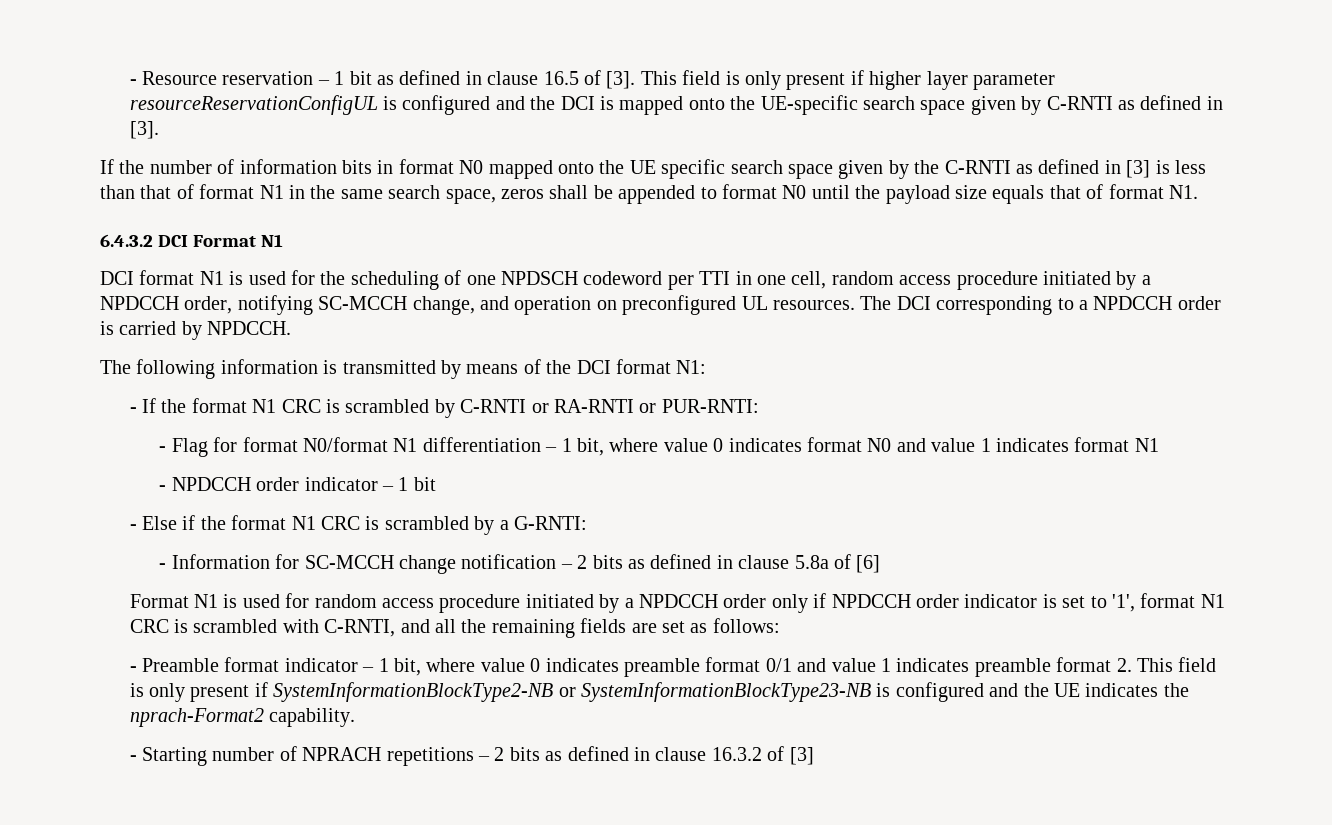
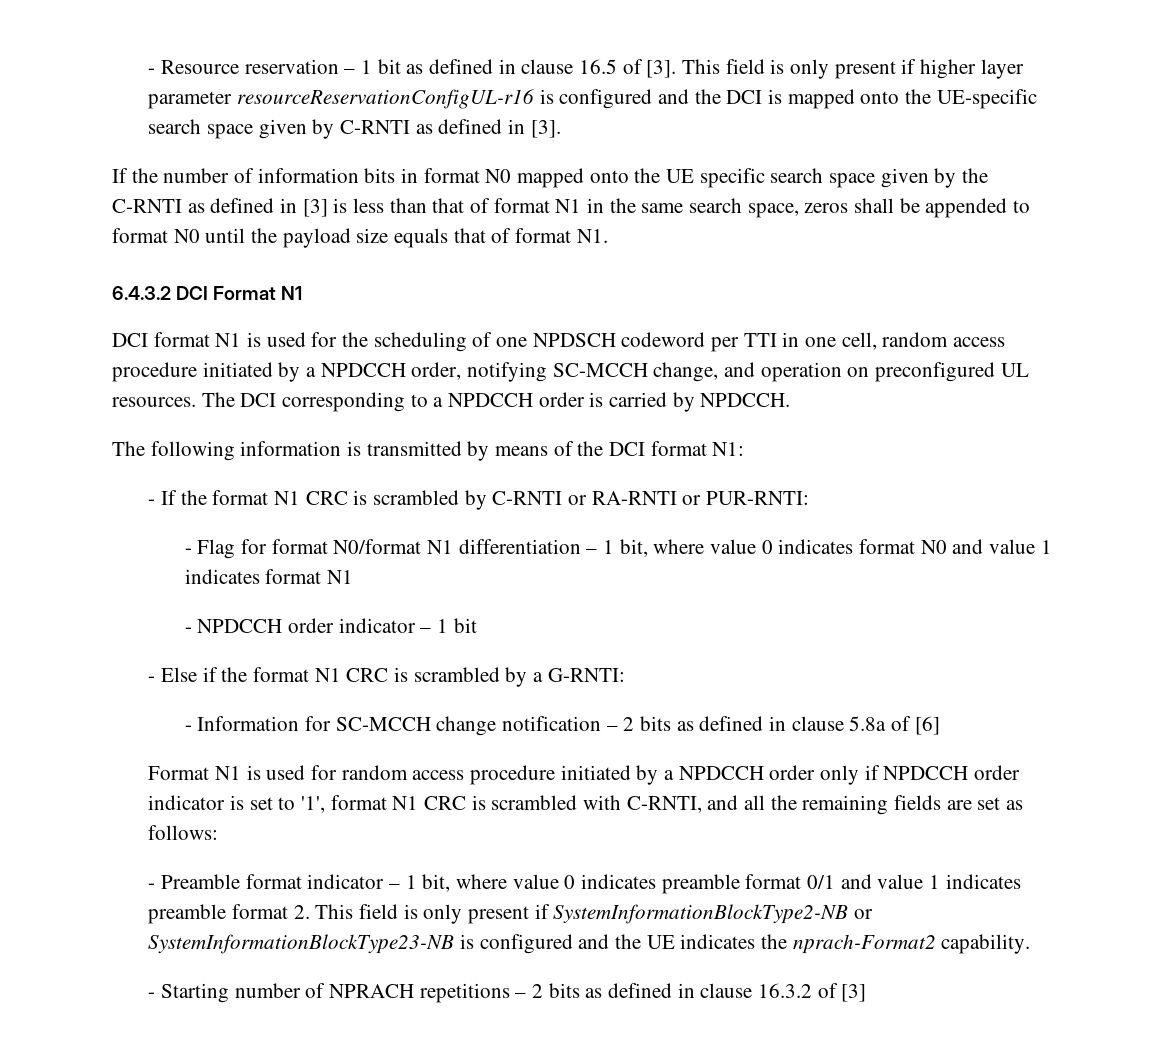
[129,95,378,115] resourceReservationConfigUL -> [236,89,534,109] resourceReservationConfigUL-r16

